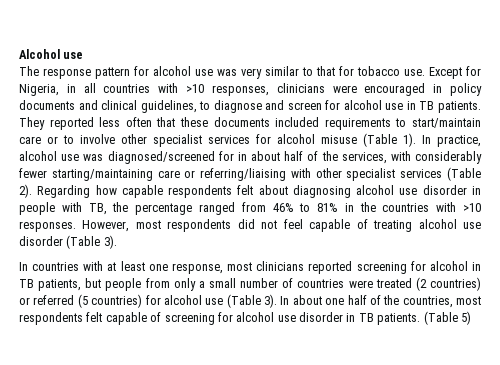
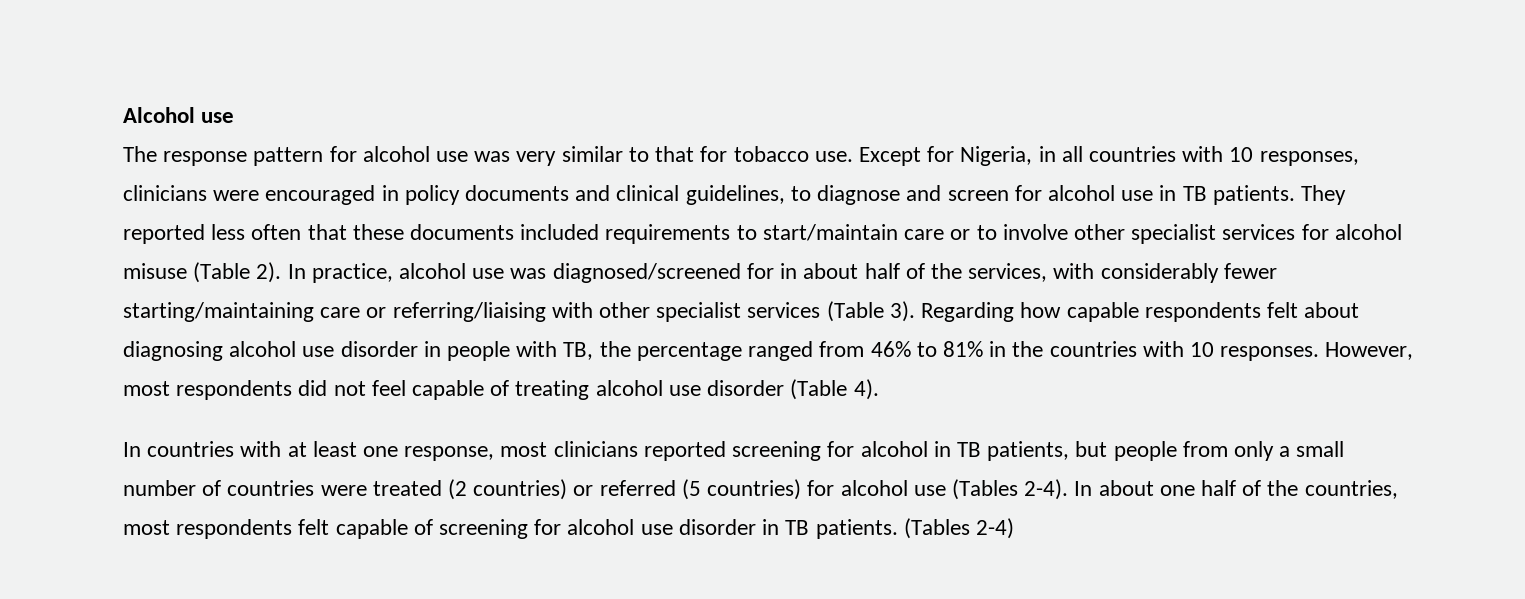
[186,84,205,93] >10 -> [1229,147,1254,162] 10
[403,133,416,147] 1). -> [256,262,282,283] 2).
[19,184,32,198] 2). -> [889,301,915,322] 3).
[462,203,481,212] >10 -> [1189,342,1214,357] 10
[103,235,117,249] 3). -> [853,379,879,400] 4).
[226,294,277,308] (Table 3). -> [951,479,1069,500] (Tables 2-4).
[423,311,471,325] (Table 5) -> [903,518,1014,539] (Tables 2-4)

